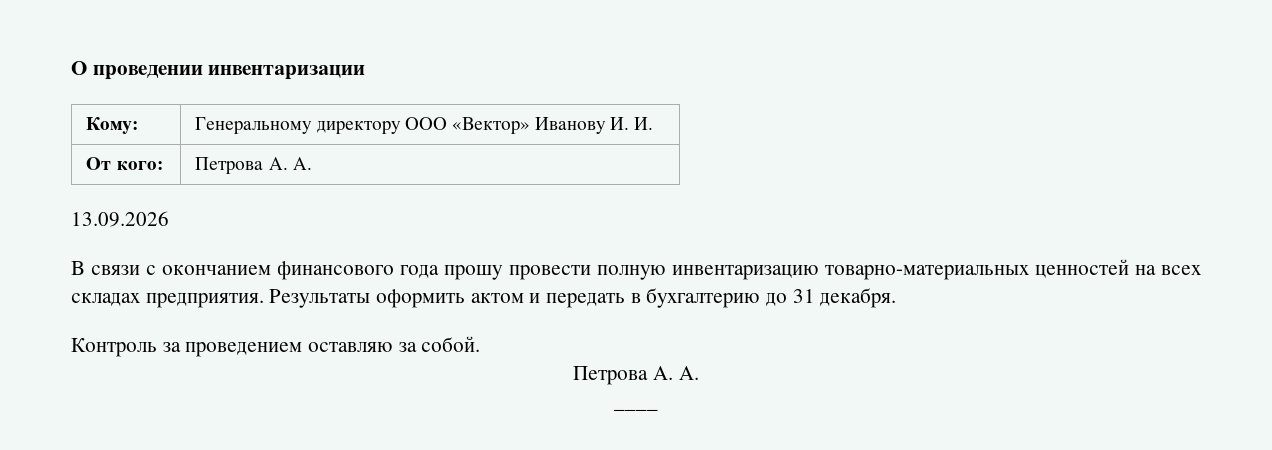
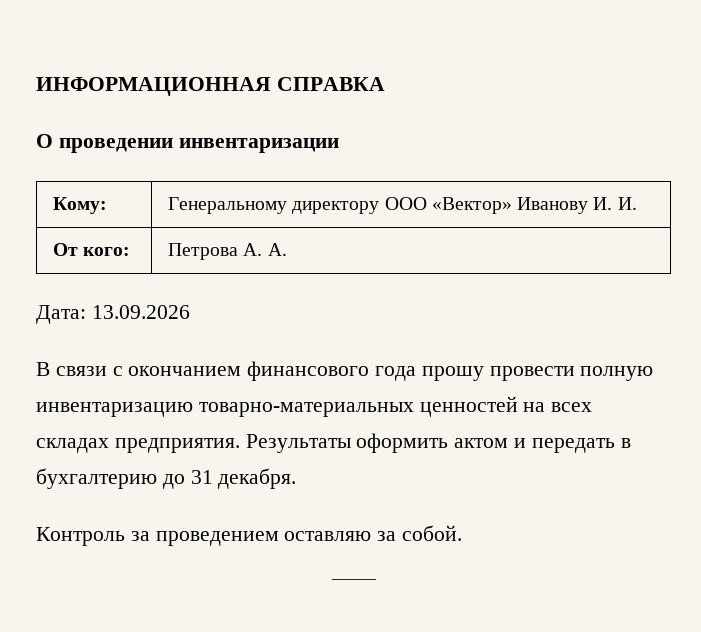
(71, 68) none -> [36,77,385,96] ИНФОРМАЦИОННАЯ СПРАВКА //
(312, 163) none -> [36,305,86,324] Дата:
[573,366,699,385] // Петрова А. А. -> (463, 533) none

